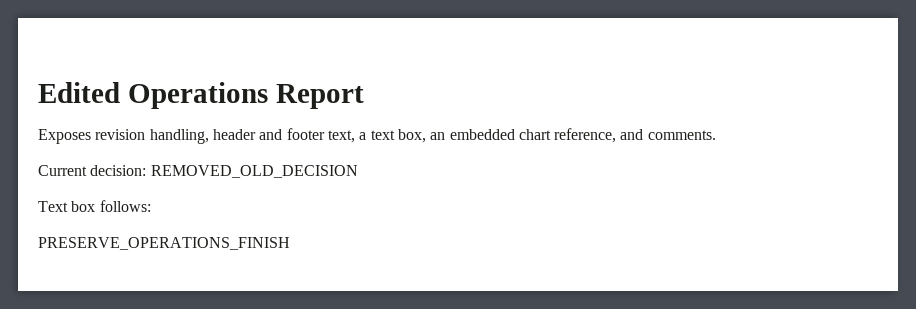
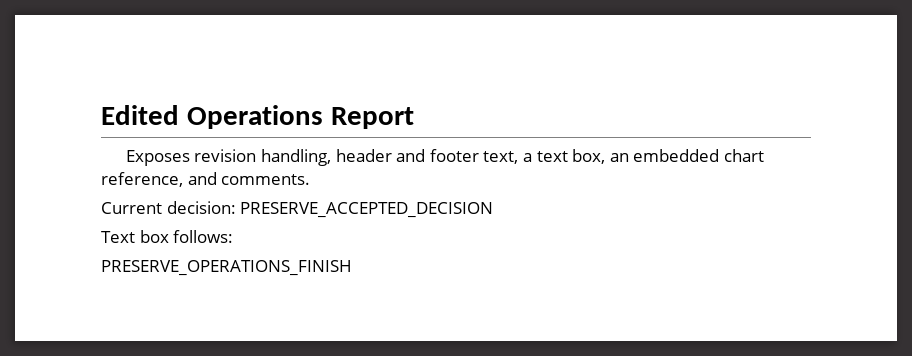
[150,165,358,178] REMOVED_OLD_DECISION -> [240,202,494,218] PRESERVE_ACCEPTED_DECISION

